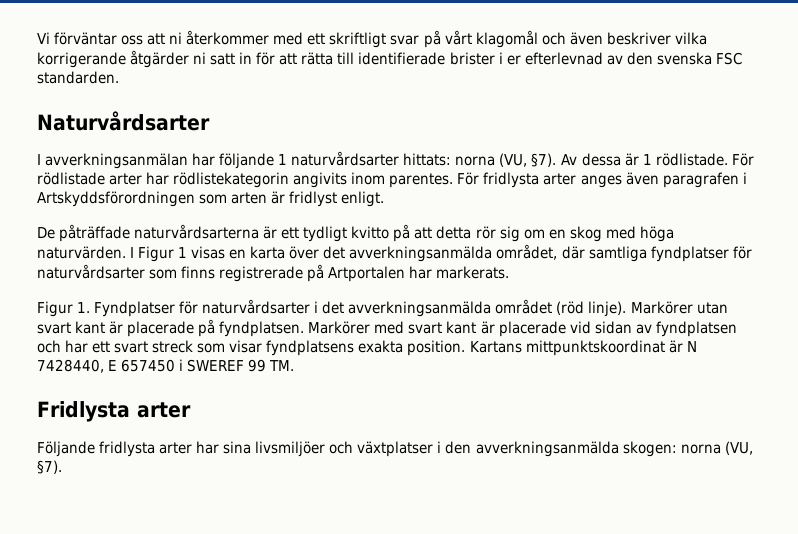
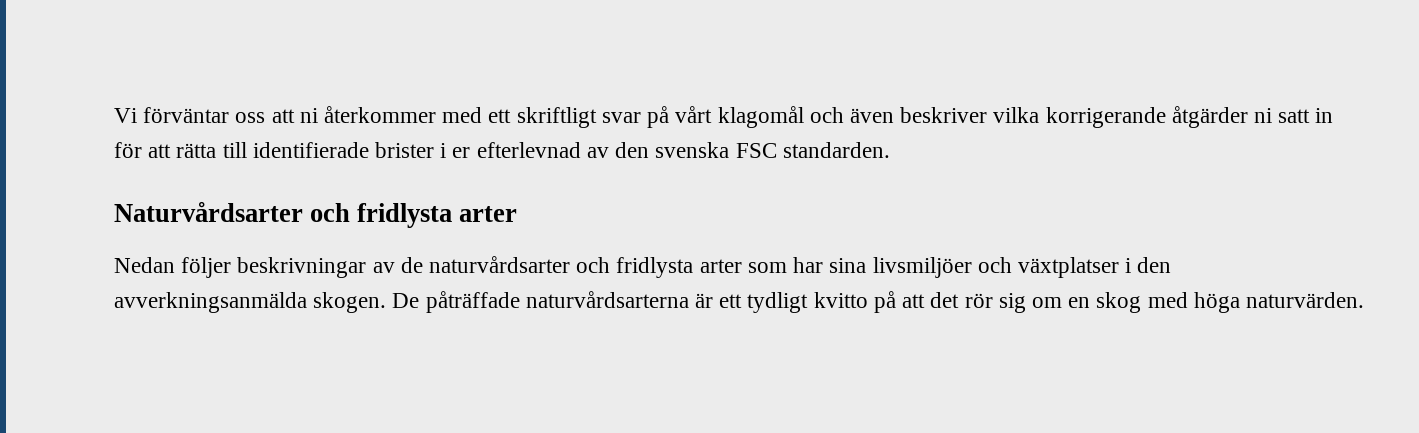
[37,151,754,169] [37,172,747,188] [37,191,385,207] // I avverkningsanmälan har följande 1 naturvårdsarter hittats: norna (VU, §7). Av dessa är 1 rödlistade. För rödlistade arter har rödlistekategorin angivits inom parentes. För fridlysta arter anges även paragrafen i Artskyddsförordningen som arten är fridlyst enligt. // -> [310,203,518,228] [114,256,1172,278] [114,292,387,313] och fridlysta arter // Nedan följer beskrivningar av de naturvårdsarter och fridlysta arter som har sina livsmiljöer och växtplatser i den avverkningsanmälda skogen.
[436,226,472,239] detta -> [930,292,960,308] det
[130,244,752,262] [37,264,510,282] [37,299,728,317] [37,319,737,337] [37,340,697,356] [37,359,295,373] [37,401,191,422] [37,441,753,457] [37,460,62,474] I Figur 1 visas en karta över det avverkningsanmälda området, där samtliga fyndplatser för naturvårdsarter som finns registrerade på Artportalen har markerats. // Figur 1. Fyndplatser för naturvårdsarter i det avverkningsanmälda området (röd linje). Markörer utan svart kant är placerade på fyndplatsen. Markörer med svart kant är placerade vid sidan av fyndplatsen och har ett svart streck som visar fyndplatsens exakta position. Kartans mittpunktskoordinat är N 7428440, E 657450 i SWEREF 99 TM. // Fridlysta arter // Följande fridlysta arter har sina livsmiljöer och växtplatser i den avverkningsanmälda skogen: norna (VU, §7). -> (1364, 300) none

